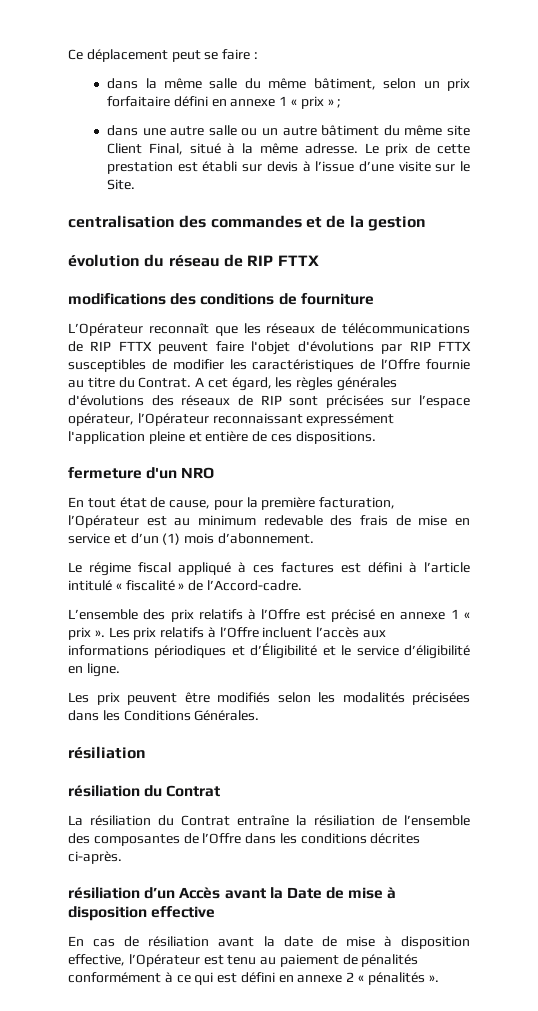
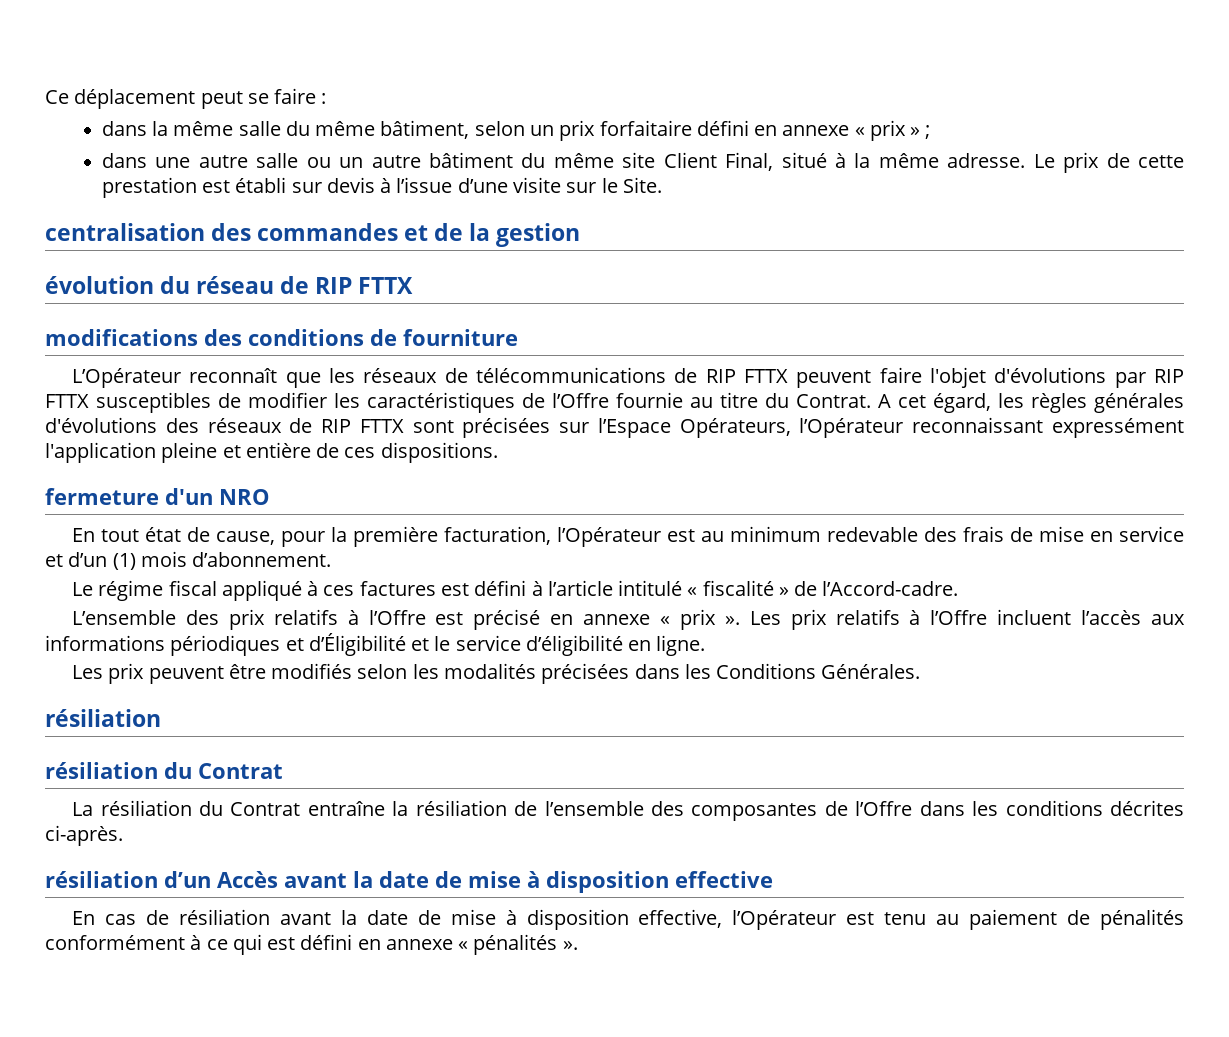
[279,96,288,106] 1 -> (850, 130) none
(282, 400) none -> [359,419,404,433] FTTX
[419,395,470,408] [68,413,134,426] l’espace opérateur, -> [597,418,791,438] l’Espace Opérateurs,
[450,609,459,619] 1 -> (651, 619) none
[286,887,322,899] Date -> [379,871,429,888] date
[346,972,355,982] 2 -> (453, 944) none

